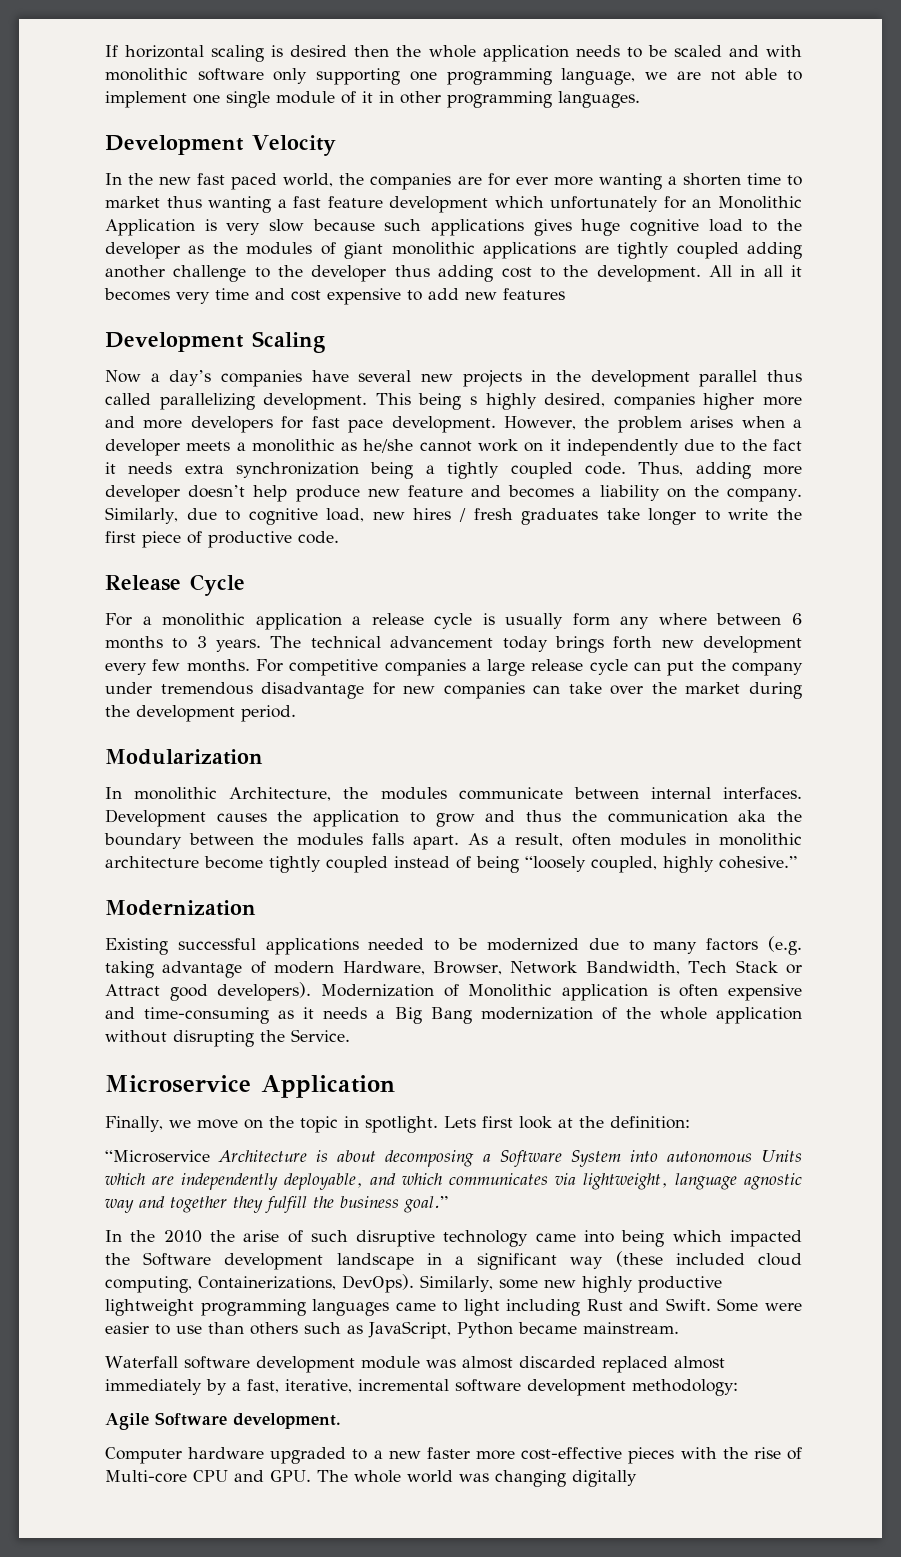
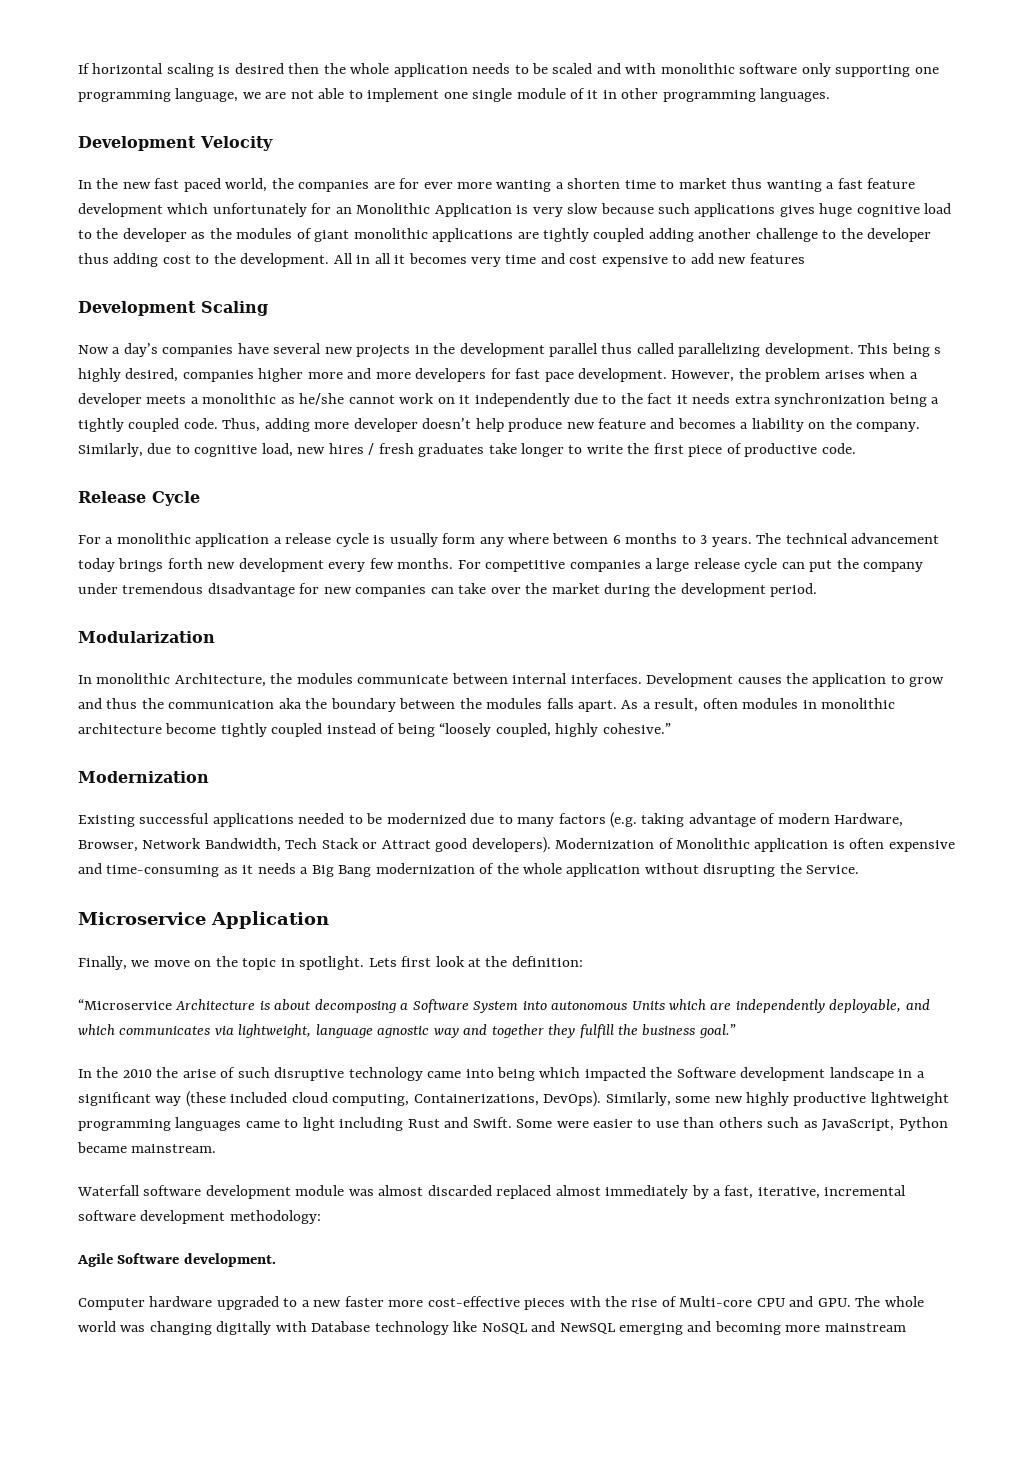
(637, 1478) none -> [275,1321,906,1335] with Database technology like NoSQL and NewSQL emerging and becoming more mainstream

